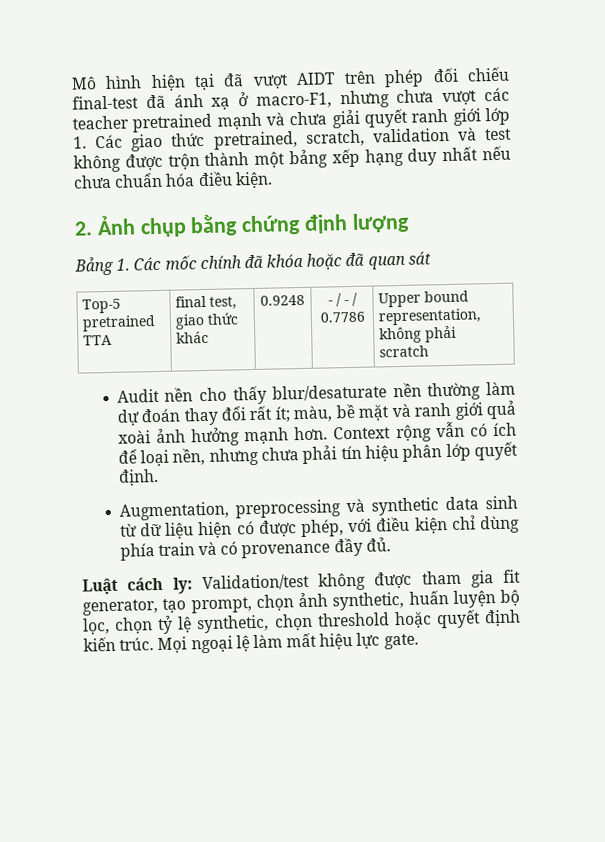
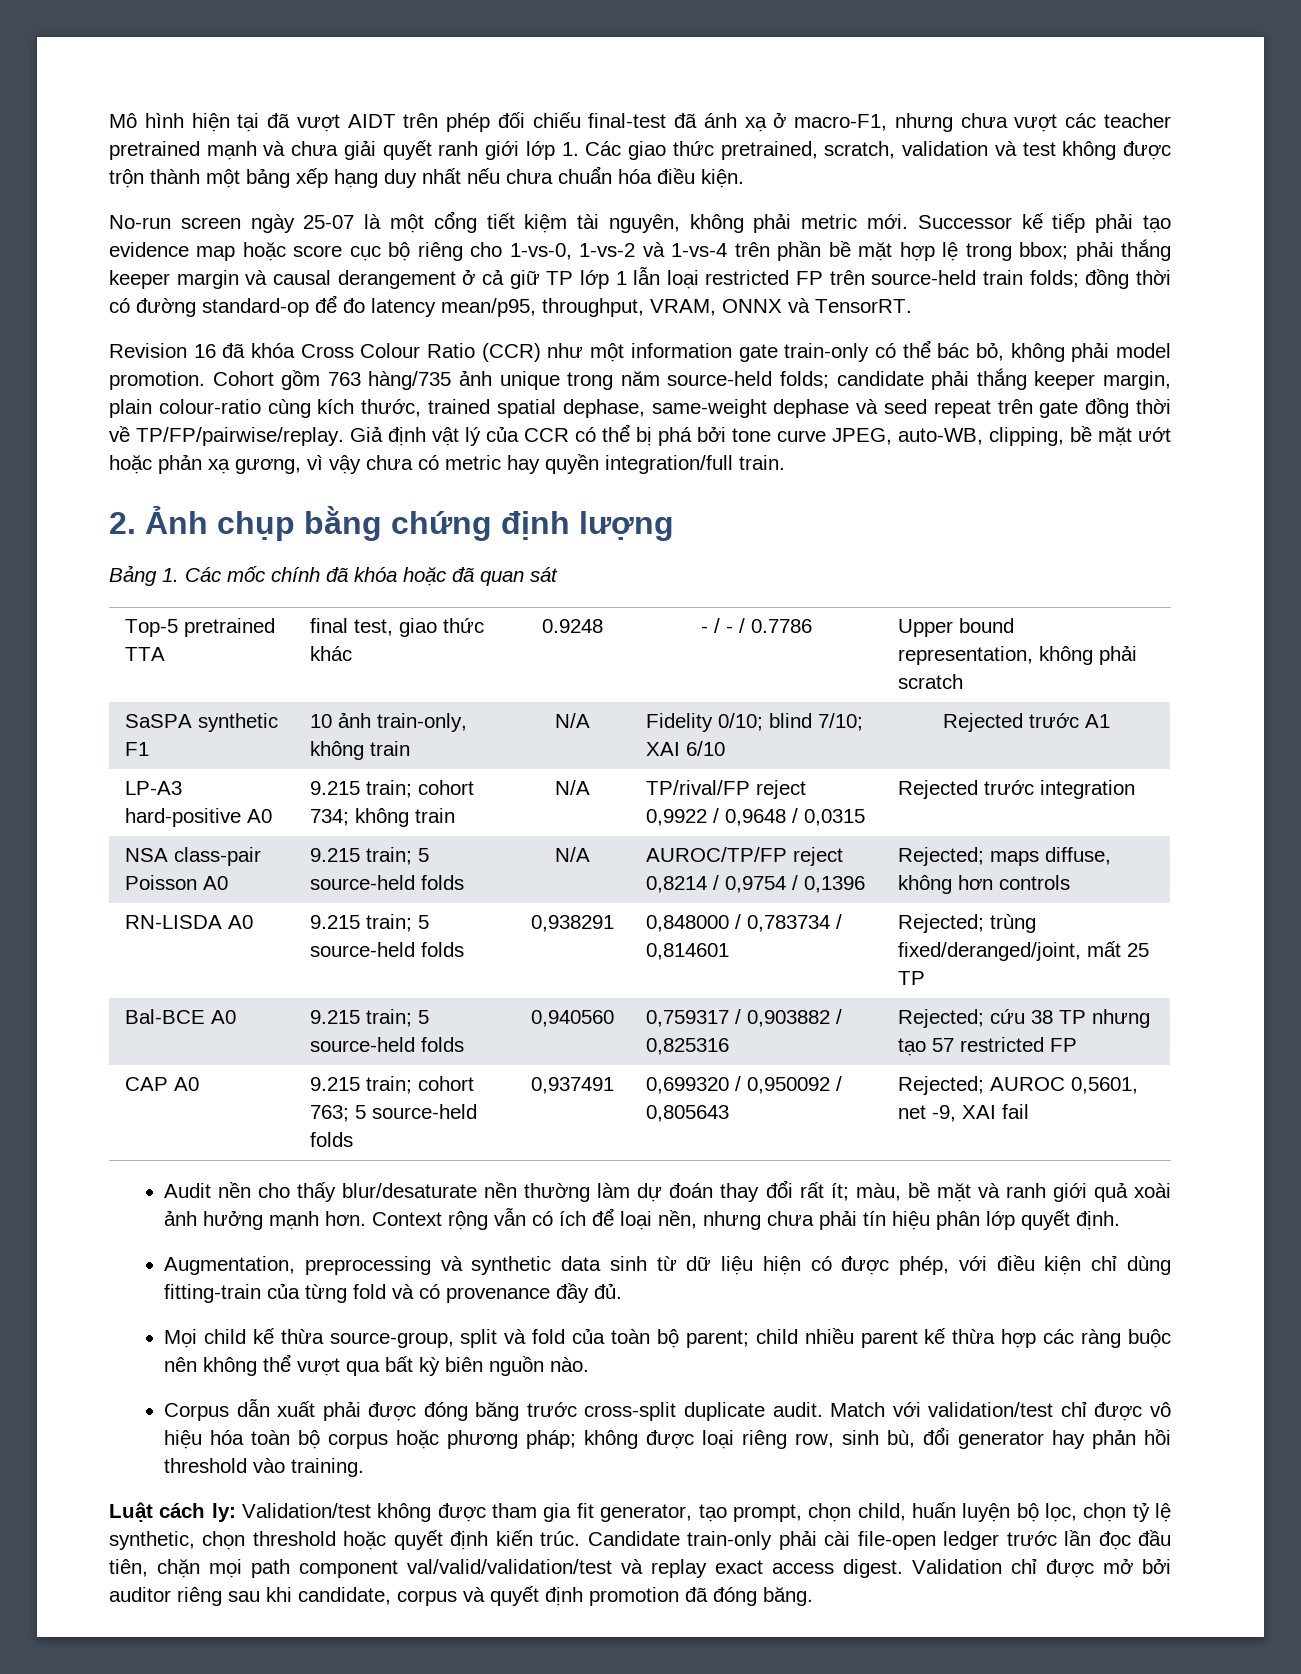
(273, 180) none -> [109,211,1171,233] [109,239,1171,261] [109,267,1171,289] [109,295,912,317] [109,340,1172,362] [109,368,1172,390] [109,398,1171,418] [109,424,1171,446] [109,454,785,474] // No-run screen ngày 25-07 là một cổng tiết kiệm tài nguyên, không phải metric mới. Successor kế tiếp phải tạo evidence map hoặc score cục bộ riêng cho 1-vs-0, 1-vs-2 và 1-vs-4 trên phần bề mặt hợp lệ trong bbox; phải thắng keeper margin và causal derangement ở cả giữ TP lớp 1 lẫn loại restricted FP trên source-held train folds; đồng thời có đường standard-op để đo latency mean/p95, throughput, VRAM, ONNX và TensorRT. // Revision 16 đã khóa Cross Colour Ratio (CCR) như một information gate train-only có thể bác bỏ, không phải model promotion. Cohort gồm 763 hàng/735 ảnh unique trong năm source-held folds; candidate phải thắng keeper margin, plain colour-ratio cùng kích thước, trained spatial dephase, same-weight dephase và seed repeat trên gate đồng thời về TP/FP/pairwise/replay. Giả định vật lý của CCR có thể bị phá bởi tone curve JPEG, auto-WB, clipping, bề mặt ướt hoặc phản xạ gương, vì vậy chưa có metric hay quyền integration/full train.
(430, 351) none -> [125,713,279,732] [125,742,150,756] [310,712,468,732] [310,741,411,760] [554,713,590,728] [646,713,864,732] [646,741,726,756] [943,713,1110,732] [125,781,183,795] [125,808,273,827] [310,780,475,798] [310,808,456,827] [554,780,590,795] [646,780,807,799] [646,808,866,826] [898,780,1136,799] [125,847,262,866] [125,875,229,890] [310,847,430,865] [310,875,465,890] [554,847,590,862] [646,847,844,866] [646,875,866,893] [898,847,1112,866] [898,875,1071,894] [125,915,254,929] [310,914,430,932] [310,942,465,957] [530,915,614,932] [646,914,843,932] [646,943,730,960] [898,914,1037,933] [898,941,1150,961] [898,971,926,985] [125,1009,237,1024] [310,1009,430,1027] [310,1037,465,1052] [530,1010,614,1027] [646,1009,843,1027] [646,1038,730,1055] [898,1009,1151,1028] [898,1037,1078,1056] [125,1077,200,1091] [310,1076,475,1094] [310,1104,478,1122] [310,1132,354,1147] [530,1077,614,1094] [646,1076,843,1094] [646,1105,730,1122] [898,1076,1139,1095] [898,1104,1030,1122] // SaSPA synthetic F1 | 10 ảnh train-only, không train | N/A | Fidelity 0/10; blind 7/10; XAI 6/10 | Rejected trước A1 // LP-A3 hard-positive A0 | 9.215 train; cohort 734; không train | N/A | TP/rival/FP reject 0,9922 / 0,9648 / 0,0315 | Rejected trước integration // NSA class-pair Poisson A0 | 9.215 train; 5 source-held folds | N/A | AUROC/TP/FP reject 0,8214 / 0,9754 / 0,1396 | Rejected; maps diffuse, không hơn controls // RN-LISDA A0 | 9.215 train; 5 source-held folds | 0,938291 | 0,848000 / 0,783734 / 0,814601 | Rejected; trùng fixed/deranged/joint, mất 25 TP // Bal-BCE A0 | 9.215 train; 5 source-held folds | 0,940560 | 0,759317 / 0,903882 / 0,825316 | Rejected; cứu 38 TP nhưng tạo 57 restricted FP // CAP A0 | 9.215 train; cohort 763; 5 source-held folds | 0,937491 | 0,699320 / 0,950092 / 0,805643 | Rejected; AUROC 0,5601, net -9, XAI fail
[119,542,195,561] phía train -> [163,1283,386,1303] fitting-train của từng fold
(391, 544) none -> [163,1328,1172,1348] [163,1354,589,1376] [163,1399,1171,1421] [163,1427,1171,1449] [163,1458,364,1477] // Mọi child kế thừa source-group, split và fold của toàn bộ parent; child nhiều parent kế thừa hợp các ràng buộc nên không thể vượt qua bất kỳ biên nguồn nào. // Corpus dẫn xuất phải được đóng băng trước cross-split duplicate audit. Match với validation/test chỉ được vô hiệu hóa toàn bộ corpus hoặc phương pháp; không được loại riêng row, sinh bù, đổi generator hay phản hồi threshold vào training.
[298,591,405,611] ảnh synthetic, -> [857,1503,906,1521] child,
[157,632,419,654] Mọi ngoại lệ làm mất hiệu lực gate. -> [587,1530,1172,1550] [109,1558,1171,1578] [109,1586,813,1606] Candidate train-only phải cài file-open ledger trước lần đọc đầu tiên, chặn mọi path component val/valid/validation/test và replay exact access digest. Validation chỉ được mở bởi auditor riêng sau khi candidate, corpus và quyết định promotion đã đóng băng.

